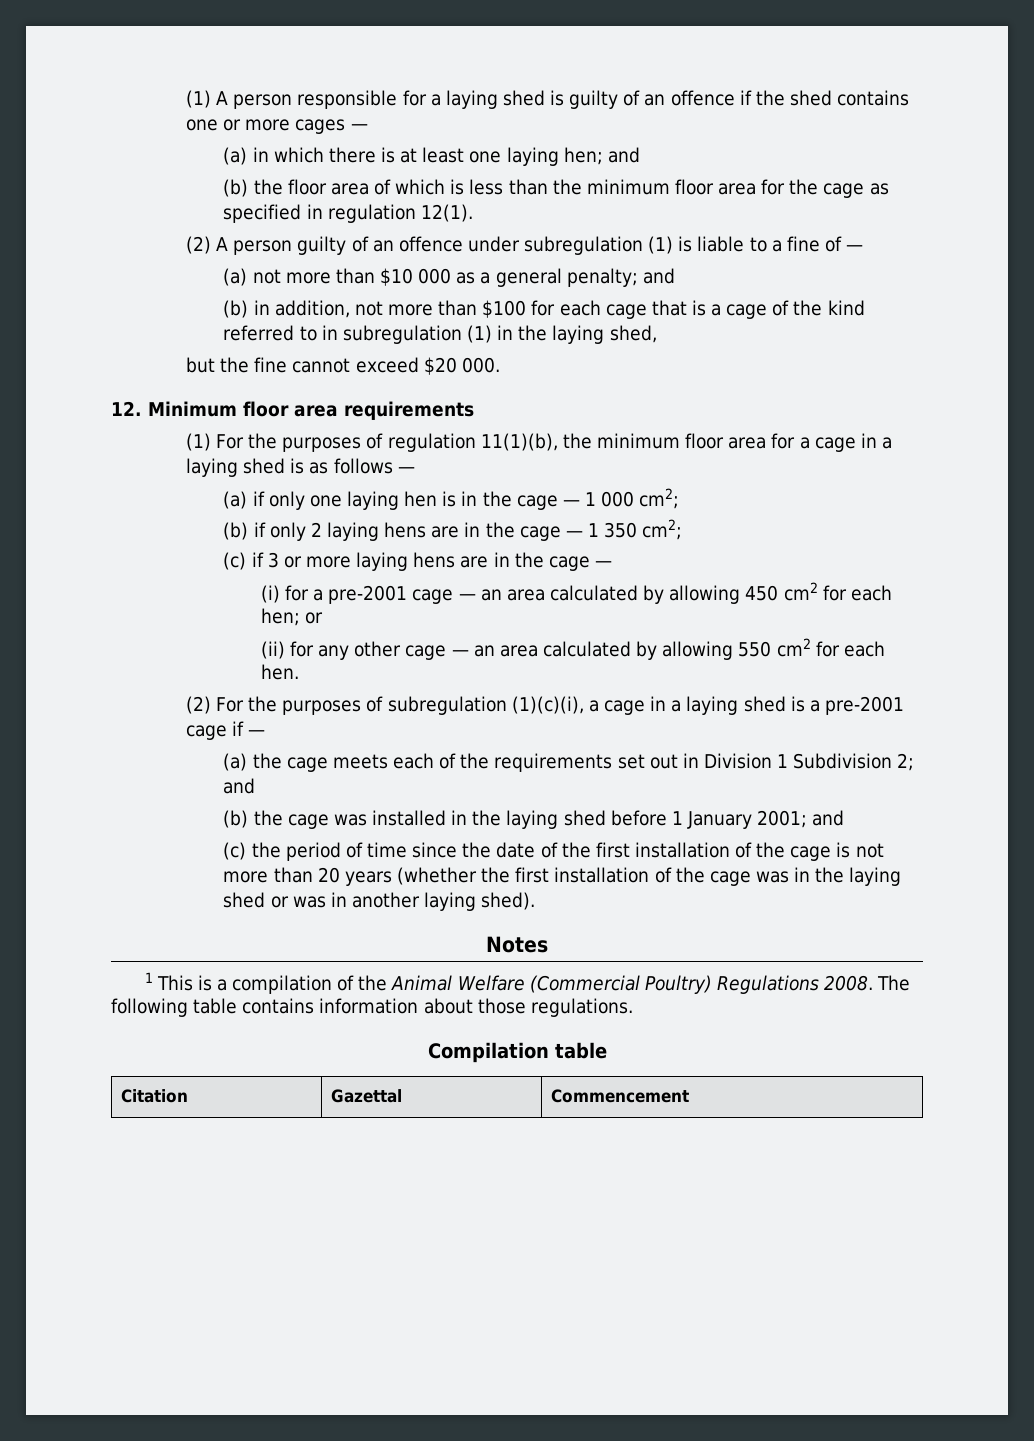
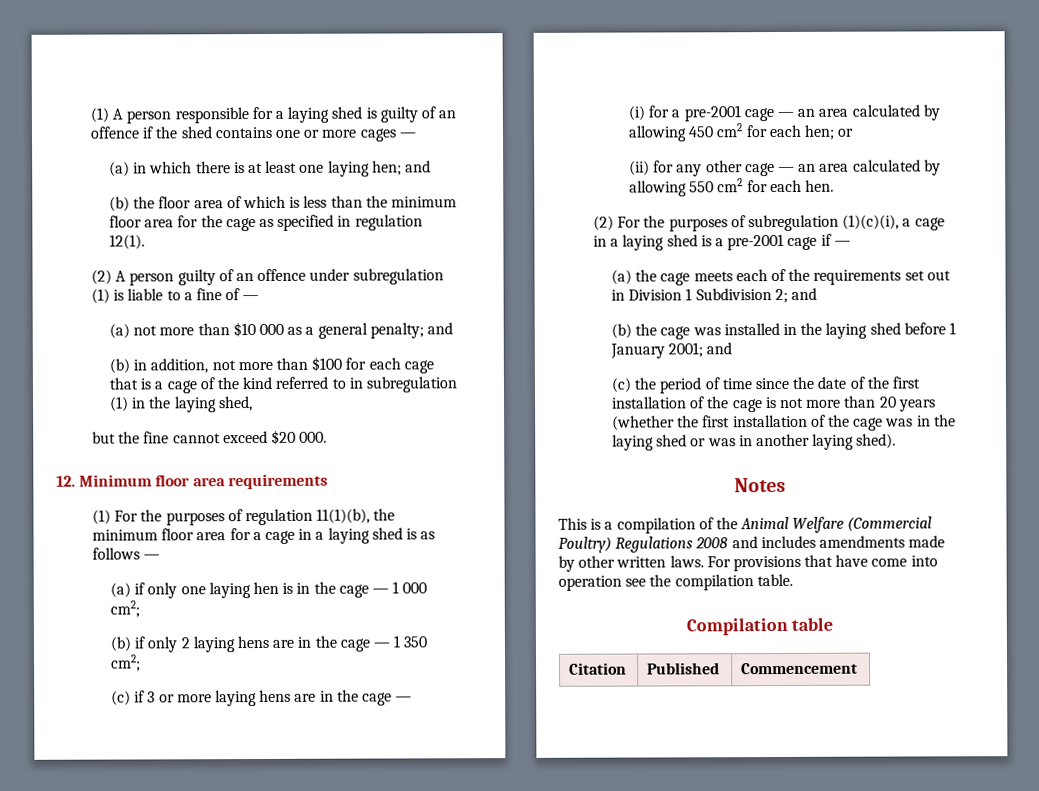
[144,972,153,983] 1 -> (786, 485) none
[824,975,911,991] [111,998,633,1017] 2008. The following table contains information about those regulations. -> [695,535,946,549] [558,554,938,572] [558,573,793,591] 2008 and includes amendments made by other written laws. For provisions that have come into operation see the compilation table.
[330,1089,402,1103] Gazettal -> [647,662,721,675] Published

